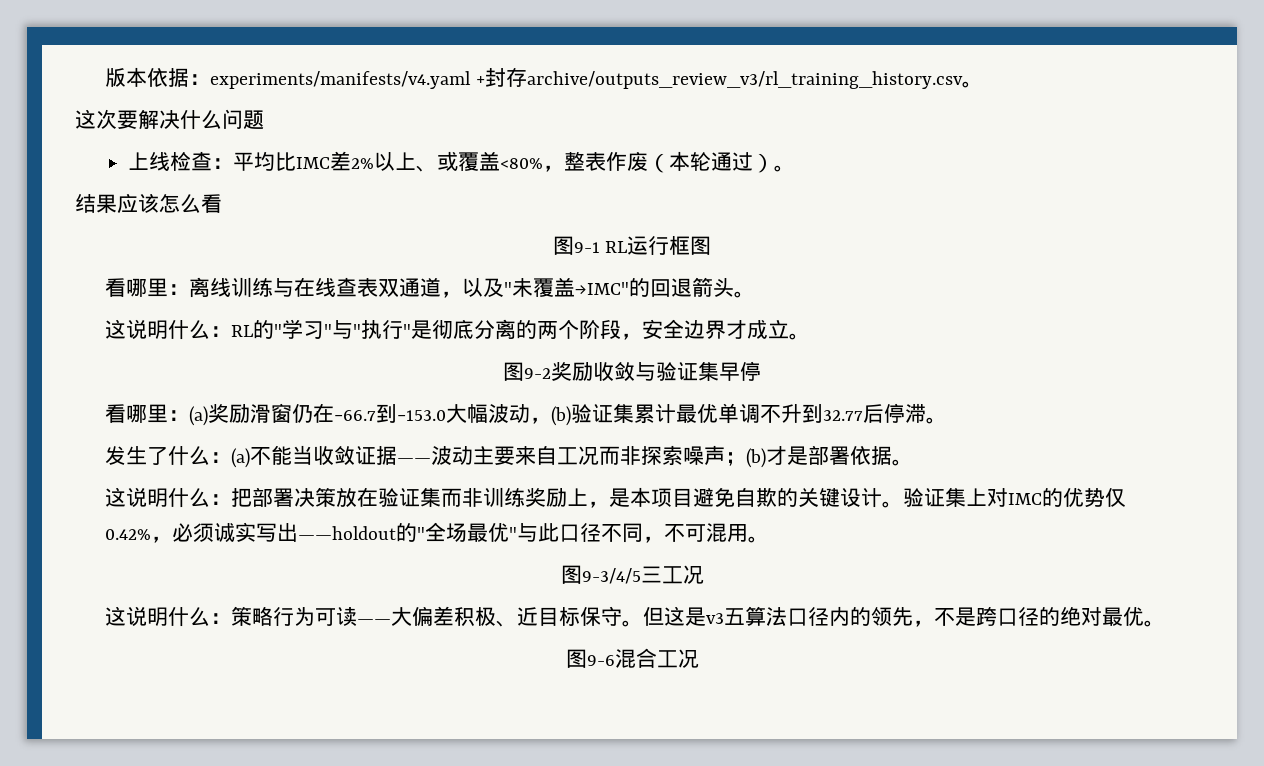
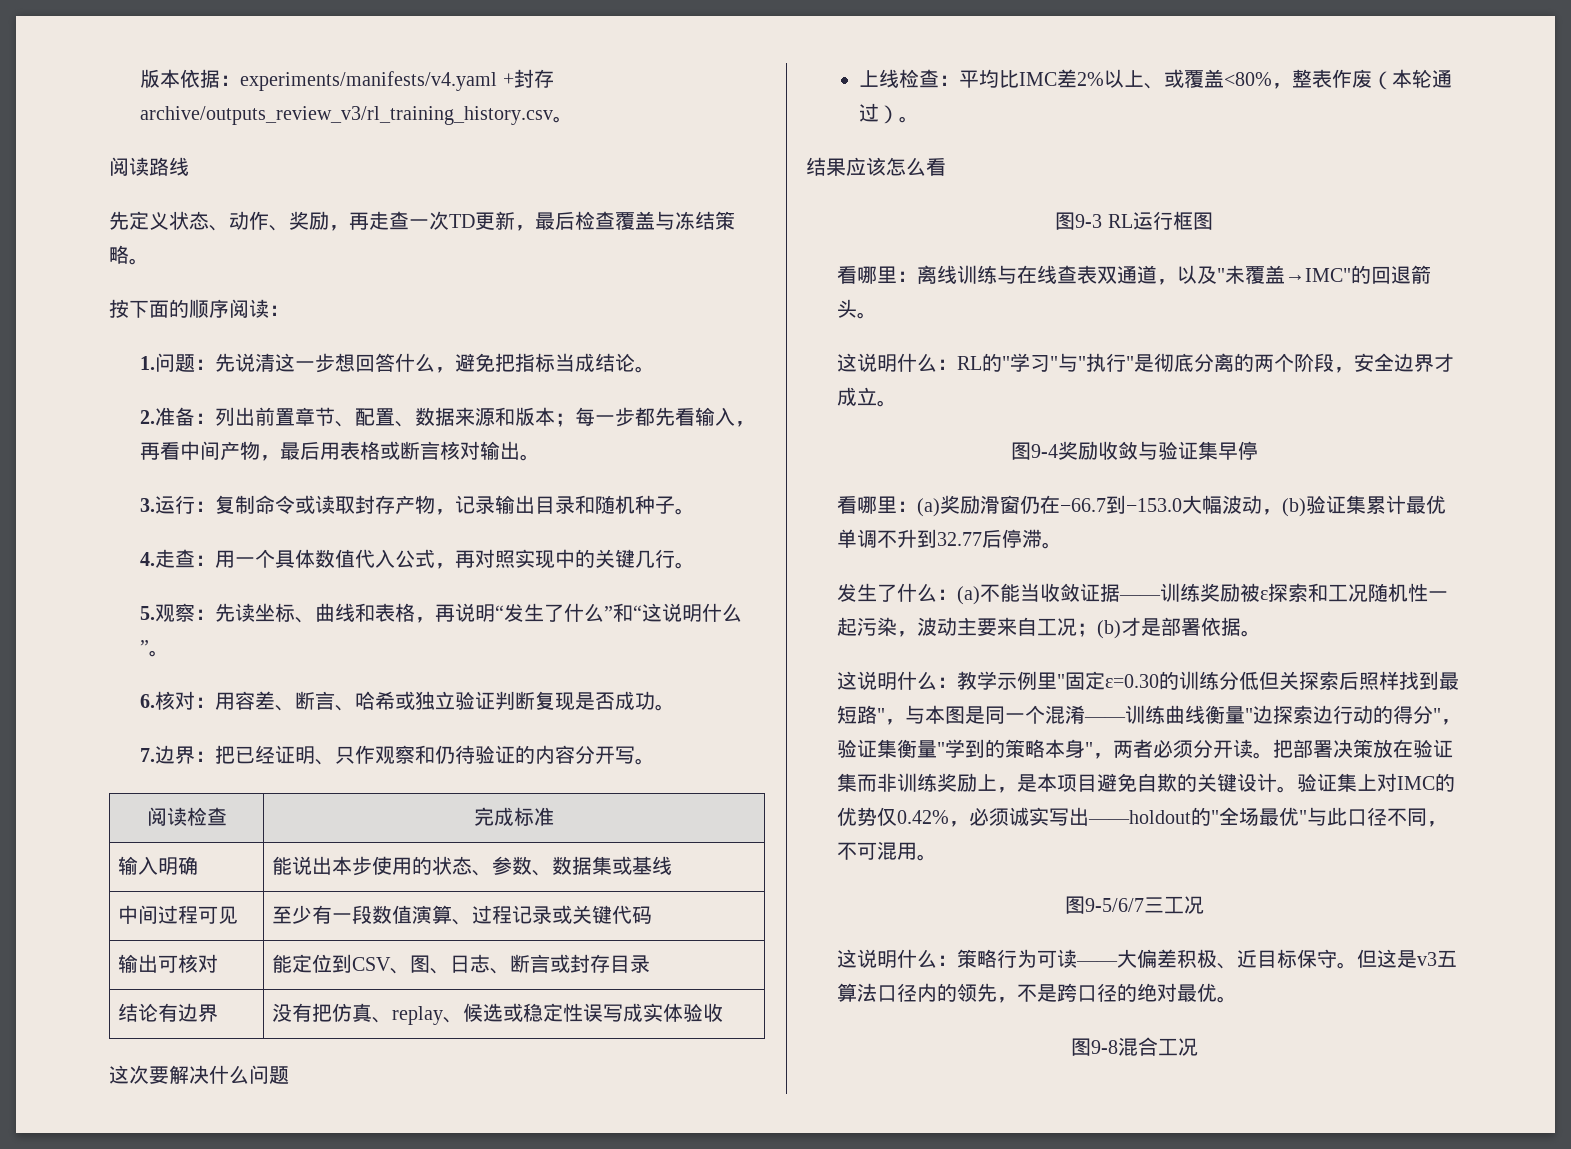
(983, 84) none -> [109,157,189,176] [109,211,735,231] [109,245,149,265] [109,299,289,318] [140,353,656,373] [140,407,756,427] [140,441,541,461] [140,495,696,515] [140,549,696,569] [140,603,743,623] [140,640,170,657] [140,691,676,711] [140,745,656,765] [146,807,227,826] [474,807,554,826] [117,856,198,875] [271,856,672,876] [117,905,238,924] [271,905,652,925] [117,954,218,973] [271,954,650,974] [117,1003,218,1022] [271,1003,723,1025] // 阅读路线 // 先定义状态、动作、奖励，再走查一次TD更新，最后检查覆盖与冻结策略。 // 按下面的顺序阅读： // 1.问题：先说清这一步想回答什么，避免把指标当成结论。 // 2.准备：列出前置章节、配置、数据来源和版本；每一步都先看输入，再看中间产物，最后用表格或断言核对输出。 // 3.运行：复制命令或读取封存产物，记录输出目录和随机种子。 // 4.走查：用一个具体数值代入公式，再对照实现中的关键几行。 // 5.观察：先读坐标、曲线和表格，再说明“发生了什么”和“这说明什么”。 // 6.核对：用容差、断言、哈希或独立验证判断复现是否成功。 // 7.边界：把已经证明、只作观察和仍待验证的内容分开写。 // 阅读检查 | 完成标准 // 输入明确 | 能说出本步使用的状态、参数、数据集或基线 // 中间过程可见 | 至少有一段数值演算、过程记录或关键代码 // 输出可核对 | 能定位到CSV、图、日志、断言或封存目录 // 结论有边界 | 没有把仿真、replay、候选或稳定性误写成实体验收
[573,242,600,253] 9-1 -> [1075,214,1103,228] 9-3
[524,368,551,379] 9-2 -> [1030,444,1058,458] 9-4
(431, 460) none -> [1160,583,1449,602] [837,617,918,637] 训练奖励被ε探索和工况随机性一起污染，
[598,445,725,466] 而非探索噪声 -> (1078, 627) none
(231, 499) none -> [957,671,1460,690] [837,705,1462,725] [837,739,1274,759] 教学示例里"固定ε=0.30的训练分低但关探索后照样找到最短路"，与本图是同一个混淆——训练曲线衡量"边探索边行动的得分"，验证集衡量"学到的策略本身"，两者必须分开读。
[581,568,641,584] 9-3/4/5 -> [1084,898,1144,912] 9-5/6/7
[586,655,615,666] 9-6 -> [1090,1040,1118,1054] 9-8

